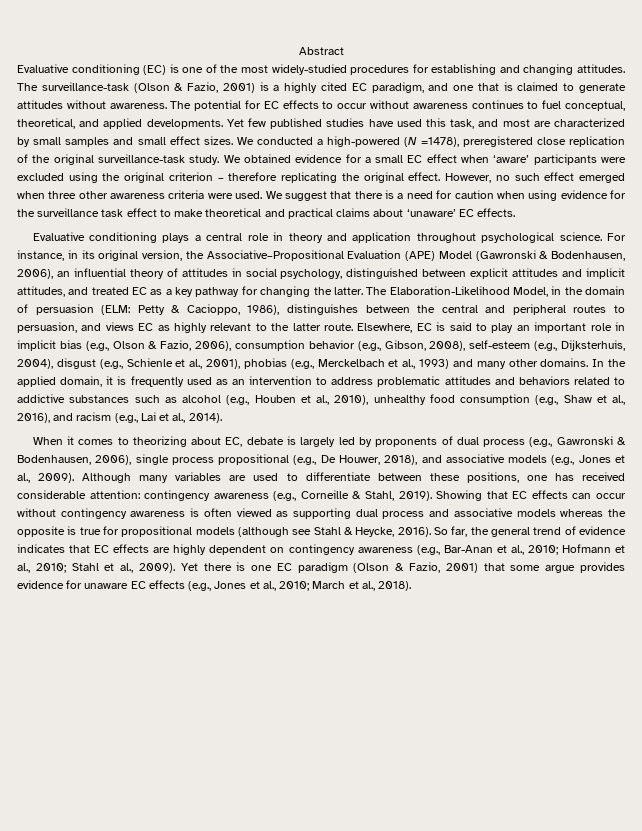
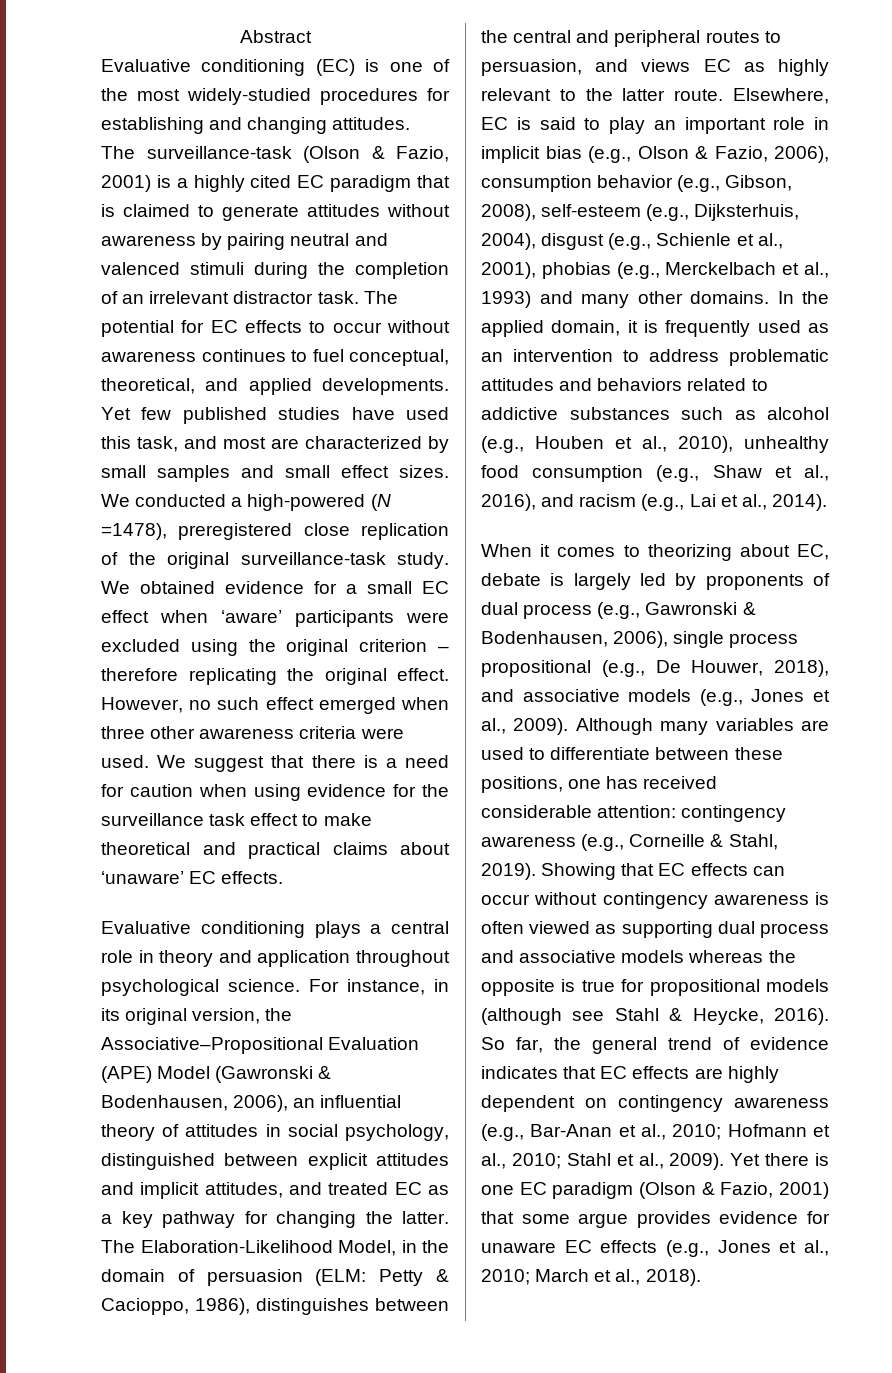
[371,82,475,93] paradigm, and one -> [330,175,412,192] paradigm
[109,103,167,109] awareness. -> [101,233,388,250] [101,262,449,279] [101,291,359,304] awareness by pairing neutral and valenced stimuli during the completion of an irrelevant distractor task.

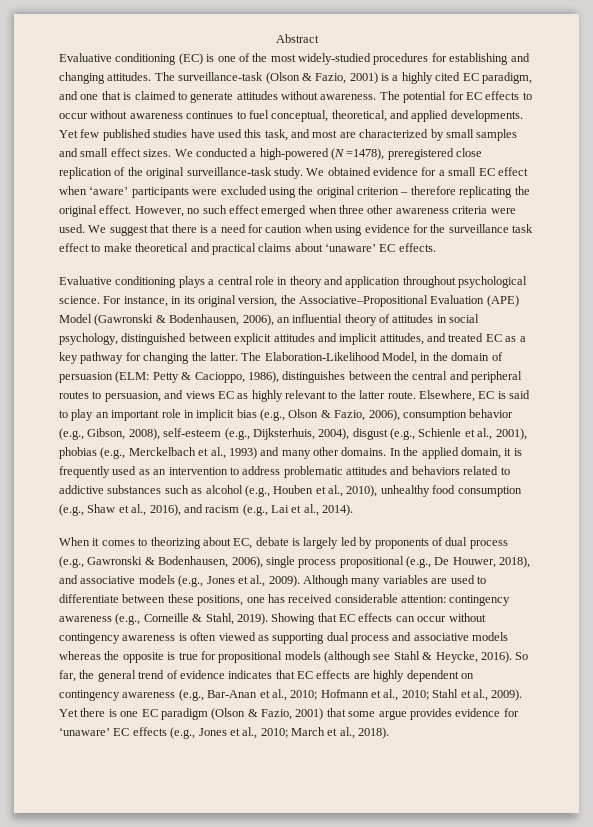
[330,175,412,192] paradigm -> [481,72,532,84] [59,91,99,100] paradigm, and one
[101,233,388,250] [101,262,449,279] [101,291,359,304] awareness by pairing neutral and valenced stimuli during the completion of an irrelevant distractor task. -> [320,94,377,100] awareness.
[481,1242,556,1253] unaware -> [59,727,110,736] ‘unaware’

